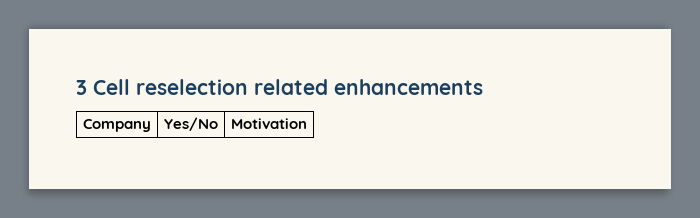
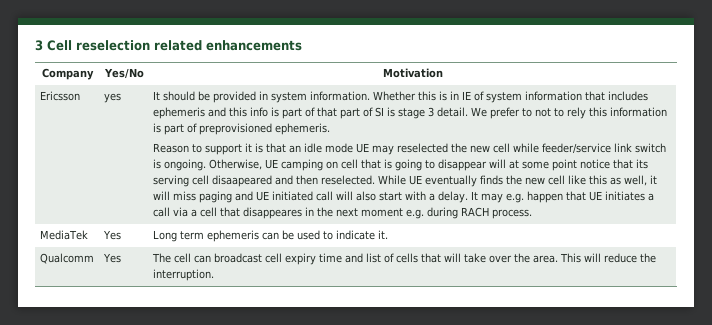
(307, 123) none -> [39,91,80,101] [103,93,121,103] [152,91,648,103] [152,107,667,119] [152,123,330,135] [152,143,666,155] [152,159,648,171] [152,175,657,187] [152,191,654,203] [152,207,532,219] [39,230,88,240] [102,230,121,240] [152,230,388,242] [39,253,94,264] [102,253,121,263] [151,253,656,265] [152,269,214,281] // Ericsson | yes | It should be provided in system information. Whether this is in IE of system information that includes ephemeris and this info is part of that part of SI is stage 3 detail. We prefer to not to rely this information is part of preprovisioned ephemeris. // Reason to support it is that an idle mode UE may reselected the new cell while feeder/service link switch is ongoing. Otherwise, UE camping on cell that is going to disappear will at some point notice that its serving cell disaapeared and then reselected. While UE eventually finds the new cell like this as well, it will miss paging and UE initiated call will also start with a delay. It may e.g. happen that UE initiates a call via a cell that disappeares in the next moment e.g. during RACH process. // MediaTek | Yes | Long term ephemeris can be used to indicate it. // Qualcomm | Yes | The cell can broadcast cell expiry time and list of cells that will take over the area. This will reduce the interruption.

